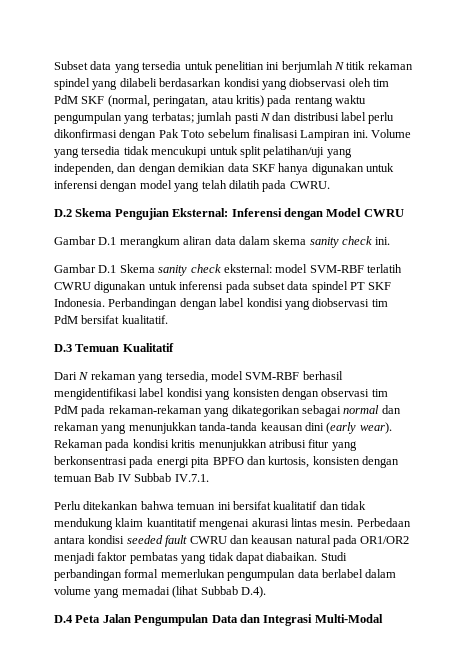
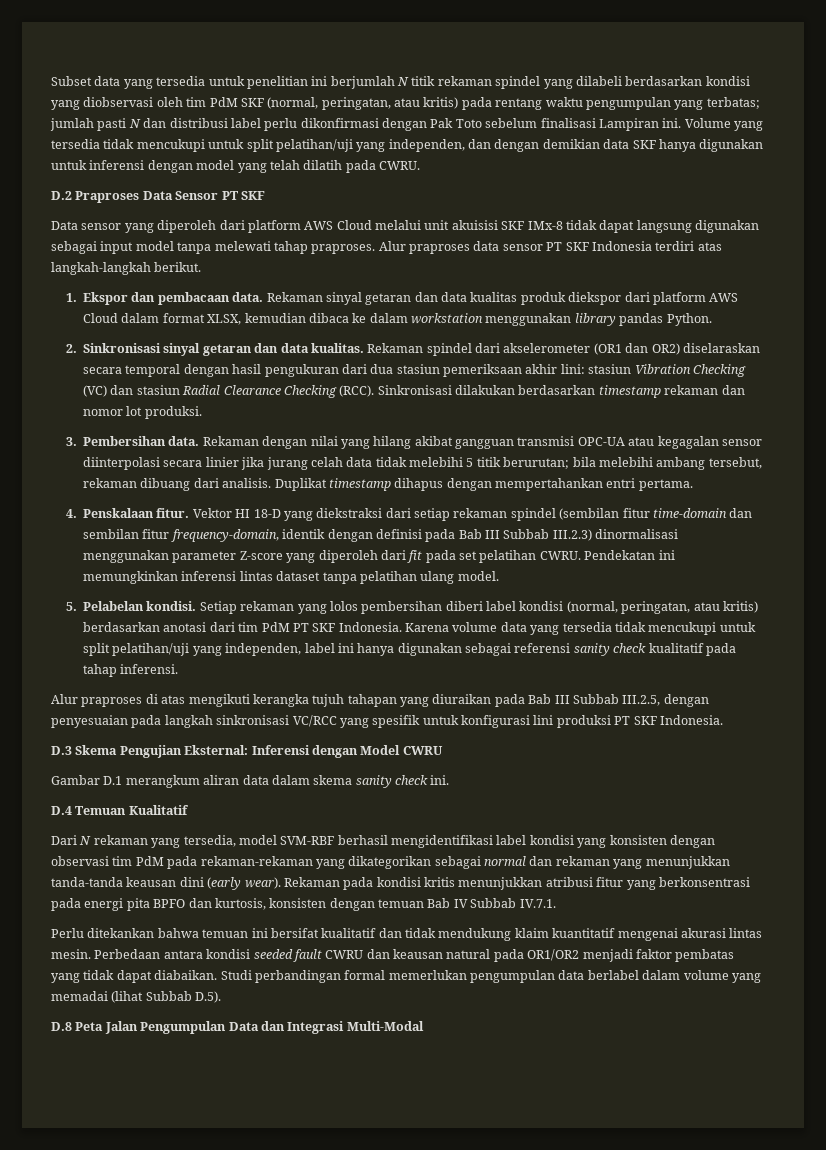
(72, 213) none -> [75,191,265,203] [51,220,759,233] [51,241,722,254] [51,262,202,275] [65,292,739,305] [83,313,712,326] [65,343,760,356] [83,364,746,377] [83,385,745,398] [83,406,202,419] [65,436,762,449] [83,457,762,470] [83,478,693,491] [65,508,753,521] [83,529,679,542] [83,550,675,563] [83,571,499,584] [65,601,758,614] [83,622,756,635] [83,643,736,656] [83,664,179,677] [51,694,709,707] [51,715,723,728] [51,746,72,755] Praproses Data Sensor PT SKF // Data sensor yang diperoleh dari platform AWS Cloud melalui unit akuisisi SKF IMx-8 tidak dapat langsung digunakan sebagai input model tanpa melewati tahap praproses. Alur praproses data sensor PT SKF Indonesia terdiri atas langkah-langkah berikut. // 1. Ekspor dan pembacaan data. Rekaman sinyal getaran dan data kualitas produk diekspor dari platform AWS Cloud dalam format XLSX, kemudian dibaca ke dalam workstation menggunakan library pandas Python. // 2. Sinkronisasi sinyal getaran dan data kualitas. Rekaman spindel dari akselerometer (OR1 dan OR2) diselaraskan secara temporal dengan hasil pengukuran dari dua stasiun pemeriksaan akhir lini: stasiun Vibration Checking (VC) dan stasiun Radial Clearance Checking (RCC). Sinkronisasi dilakukan berdasarkan timestamp rekaman dan nomor lot produksi. // 3. Pembersihan data. Rekaman dengan nilai yang hilang akibat gangguan transmisi OPC-UA atau kegagalan sensor diinterpolasi secara linier jika jurang celah data tidak melebihi 5 titik berurutan; bila melebihi ambang tersebut, rekaman dibuang dari analisis. Duplikat timestamp dihapus dengan mempertahankan entri pertama. // 4. Penskalaan fitur. Vektor HI 18-D yang diekstraksi dari setiap rekaman spindel (sembilan fitur time-domain dan sembilan fitur frequency-domain, identik dengan definisi pada Bab III Subbab III.2.3) dinormalisasi menggunakan parameter Z-score yang diperoleh dari fit pada set pelatihan CWRU. Pendekatan ini memungkinkan inferensi lintas dataset tanpa pelatihan ulang model. // 5. Pelabelan kondisi. Setiap rekaman yang lolos pembersihan diberi label kondisi (normal, peringatan, atau kritis) berdasarkan anotasi dari tim PdM PT SKF Indonesia. Karena volume data yang tersedia tidak mencukupi untuk split pelatihan/uji yang independen, label ini hanya digunakan sebagai referensi sanity check kualitatif pada tahap inferensi. // Alur praproses di atas mengikuti kerangka tujuh tahapan yang diuraikan pada Bab III Subbab III.2.5, dengan penyesuaian pada langkah sinkronisasi VC/RCC yang spesifik untuk konfigurasi lini produksi PT SKF Indonesia. // D.3
[54,264,402,276] [54,281,392,293] [54,298,388,310] [54,315,168,324] [54,344,72,352] Gambar D.1 Skema sanity check eksternal: model SVM-RBF terlatih CWRU digunakan untuk inferensi pada subset data spindel PT SKF Indonesia. Perbandingan dengan label kondisi yang diobservasi tim PdM bersifat kualitatif. // D.3 -> [51,806,72,815] D.4
[240,586,266,598] [54,615,73,623] D.4). // D.4 -> [195,991,222,1003] [51,1022,72,1031] D.5). // D.8

